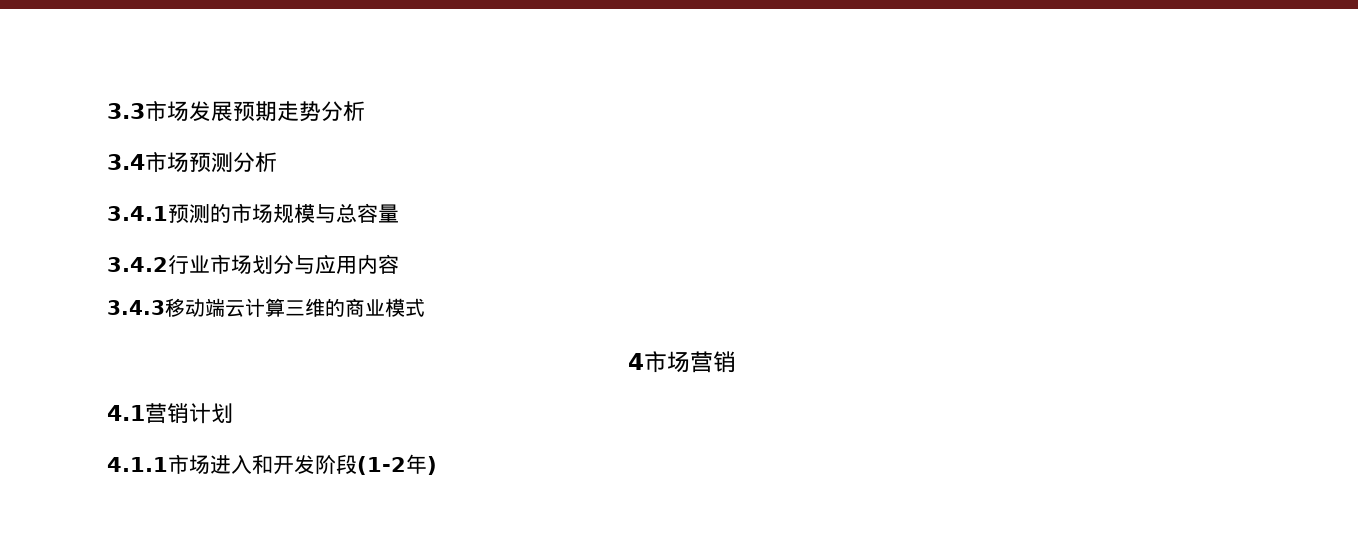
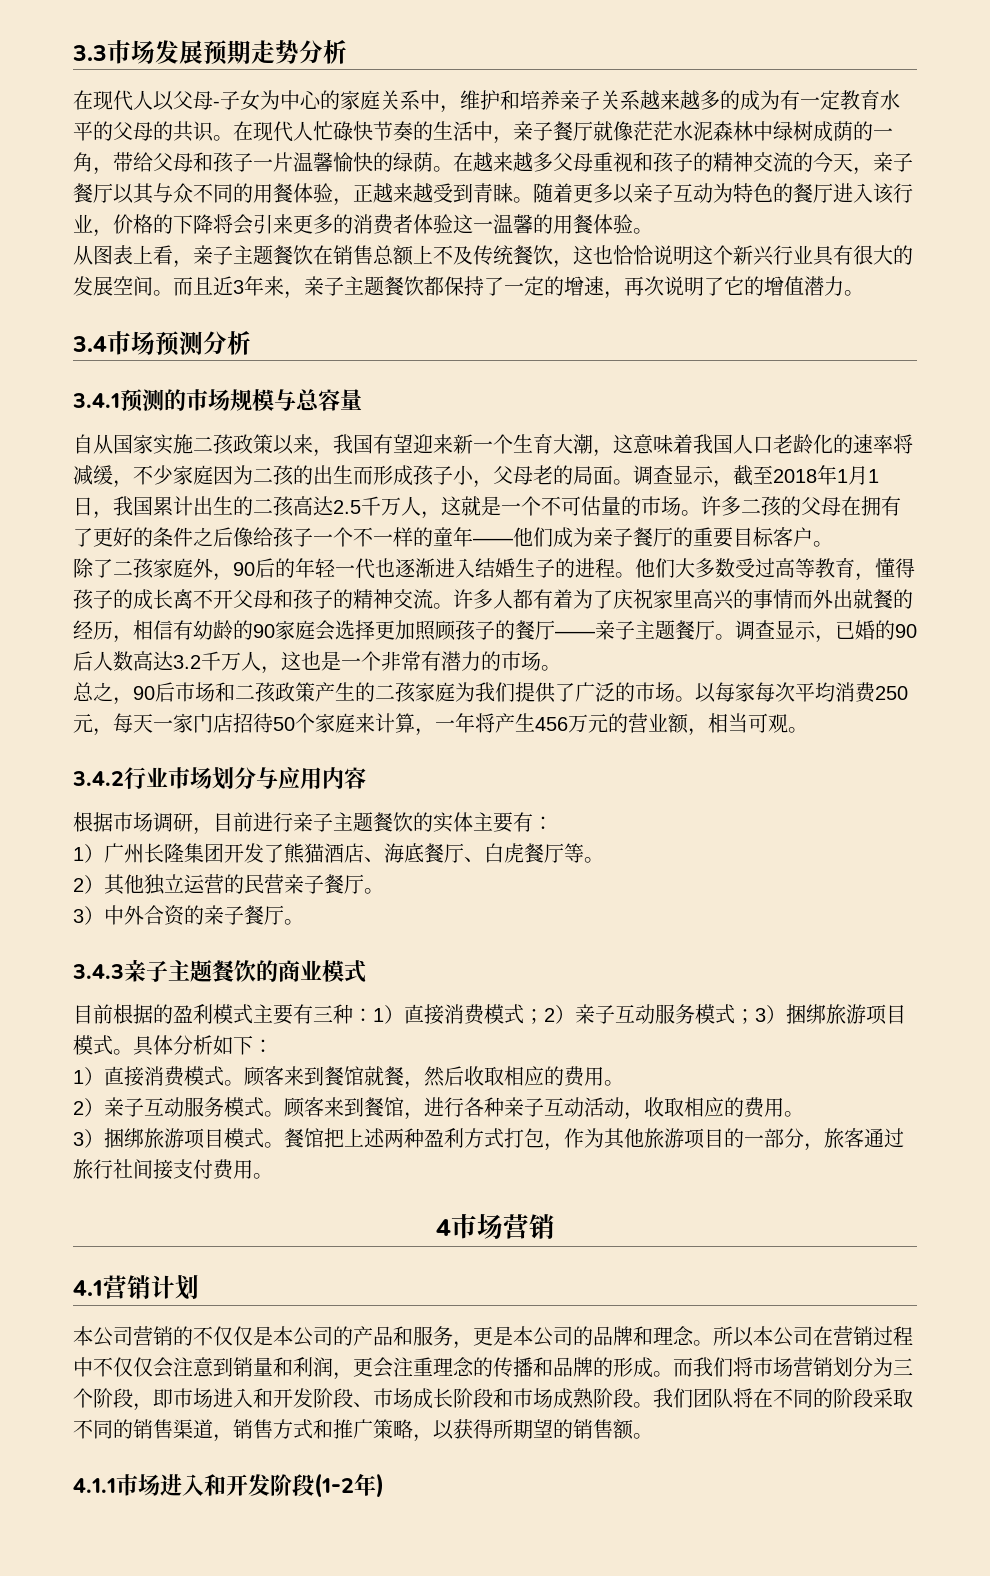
(365, 111) none -> [73,90,900,113] [73,121,893,144] [73,152,913,175] [73,183,913,206] [73,214,653,237] [73,245,913,268] [73,276,864,299] // 在现代人以父母-子女为中心的家庭关系中，维护和培养亲子关系越来越多的成为有一定教育水平的父母的共识。在现代人忙碌快节奏的生活中，亲子餐厅就像茫茫水泥森林中绿树成荫的一角，带给父母和孩子一片温馨愉快的绿荫。在越来越多父母重视和孩子的精神交流的今天，亲子餐厅以其与众不同的用餐体验，正越来越受到青睐。随着更多以亲子互动为特色的餐厅进入该行业，价格的下降将会引来更多的消费者体验这一温馨的用餐体验。 // 从图表上看，亲子主题餐饮在销售总额上不及传统餐饮，这也恰恰说明这个新兴行业具有很大的发展空间。而且近3年来，亲子主题餐饮都保持了一定的增速，再次说明了它的增值潜力。
(399, 213) none -> [73,434,913,457] [73,465,879,488] [73,496,901,519] [73,527,833,548] [73,558,915,581] [73,589,913,610] [73,620,917,643] [73,651,561,674] [73,682,908,705] [73,713,808,736] // 自从国家实施二孩政策以来，我国有望迎来新一个生育大潮，这意味着我国人口老龄化的速率将减缓，不少家庭因为二孩的出生而形成孩子小，父母老的局面。调查显示，截至2018年1月1日，我国累计出生的二孩高达2.5千万人，这就是一个不可估量的市场。许多二孩的父母在拥有了更好的条件之后像给孩子一个不一样的童年——他们成为亲子餐厅的重要目标客户。 // 除了二孩家庭外，90后的年轻一代也逐渐进入结婚生子的进程。他们大多数受过高等教育，懂得孩子的成长离不开父母和孩子的精神交流。许多人都有着为了庆祝家里高兴的事情而外出就餐的经历，相信有幼龄的90家庭会选择更加照顾孩子的餐厅——亲子主题餐厅。调查显示，已婚的90后人数高达3.2千万人，这也是一个非常有潜力的市场。 // 总之，90后市场和二孩政策产生的二孩家庭为我们提供了广泛的市场。以每家每次平均消费250元，每天一家门店招待50个家庭来计算，一年将产生456万元的营业额，相当可观。
[107,298,425,317] 3.4.3移动端云计算三维的商业模式 -> [73,812,553,835] [73,843,604,864] [73,874,384,895] [73,905,304,926] [72,959,366,983] [73,1004,906,1025] [73,1035,273,1056] [73,1066,624,1089] [73,1097,804,1120] [73,1128,904,1151] [73,1159,273,1180] 根据市场调研，目前进行亲子主题餐饮的实体主要有： // 1）广州长隆集团开发了熊猫酒店、海底餐厅、白虎餐厅等。 // 2）其他独立运营的民营亲子餐厅。 // 3）中外合资的亲子餐厅。 // 3.4.3亲子主题餐饮的商业模式 // 目前根据的盈利模式主要有三种：1）直接消费模式；2）亲子互动服务模式；3）捆绑旅游项目模式。具体分析如下： // 1）直接消费模式。顾客来到餐馆就餐，然后收取相应的费用。 // 2）亲子互动服务模式。顾客来到餐馆，进行各种亲子互动活动，收取相应的费用。 // 3）捆绑旅游项目模式。餐馆把上述两种盈利方式打包，作为其他旅游项目的一部分，旅客通过旅行社间接支付费用。
(233, 413) none -> [73,1326,913,1349] [73,1357,913,1380] [73,1388,913,1411] [73,1419,653,1442] // 本公司营销的不仅仅是本公司的产品和服务，更是本公司的品牌和理念。所以本公司在营销过程中不仅仅会注意到销量和利润，更会注重理念的传播和品牌的形成。而我们将市场营销划分为三个阶段，即市场进入和开发阶段、市场成长阶段和市场成熟阶段。我们团队将在不同的阶段采取不同的销售渠道，销售方式和推广策略，以获得所期望的销售额。

